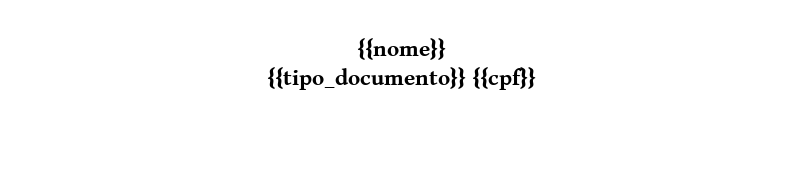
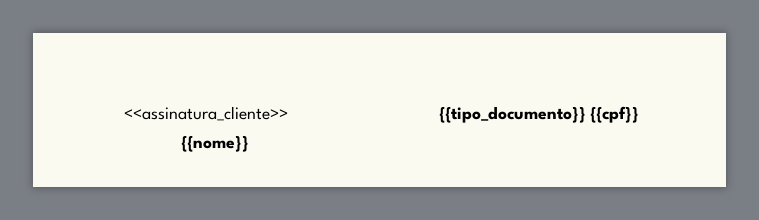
(357, 49) none -> [124,106,289,121] <<assinatura_cliente>> //

